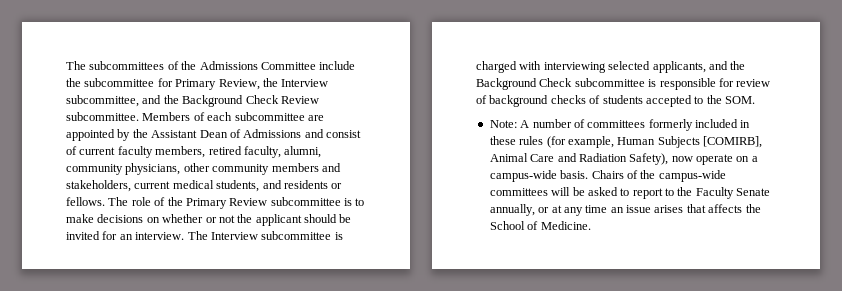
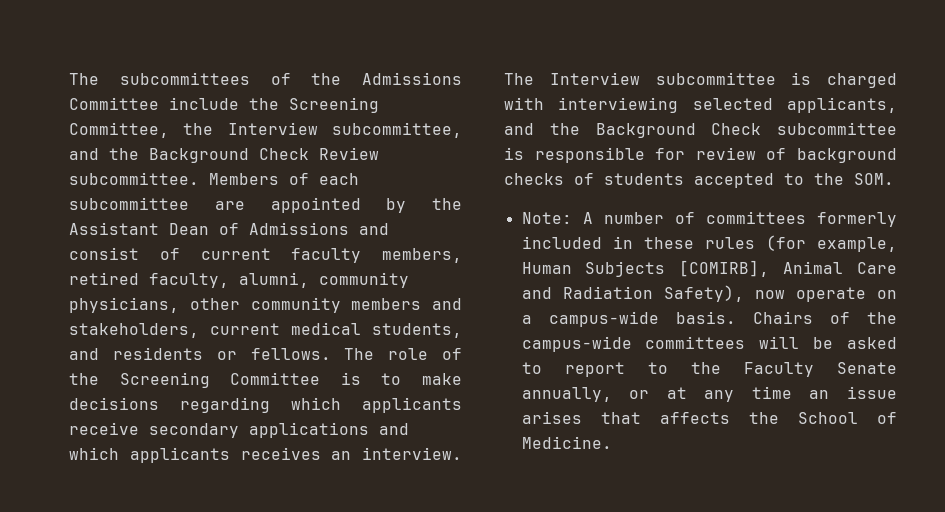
[84,78,260,90] subcommittee for Primary Review, -> [289,97,379,113] [69,122,169,138] Screening Committee,
[185,197,341,209] Primary Review subcommittee -> [119,372,321,388] Screening Committee
[146,214,352,226] [66,231,118,240] on whether or not the applicant should be invited for -> [180,397,462,413] [69,422,409,438] [69,447,321,463] regarding which applicants receive secondary applications and which applicants receives

